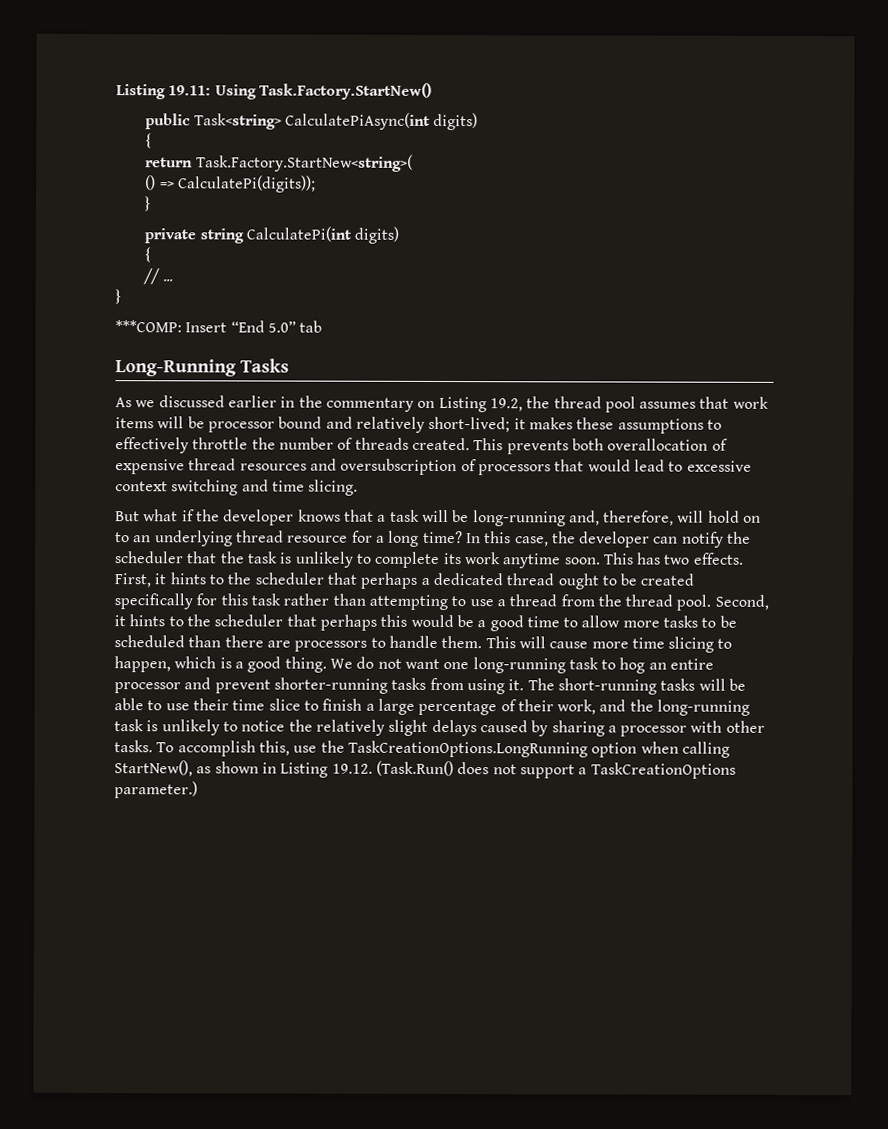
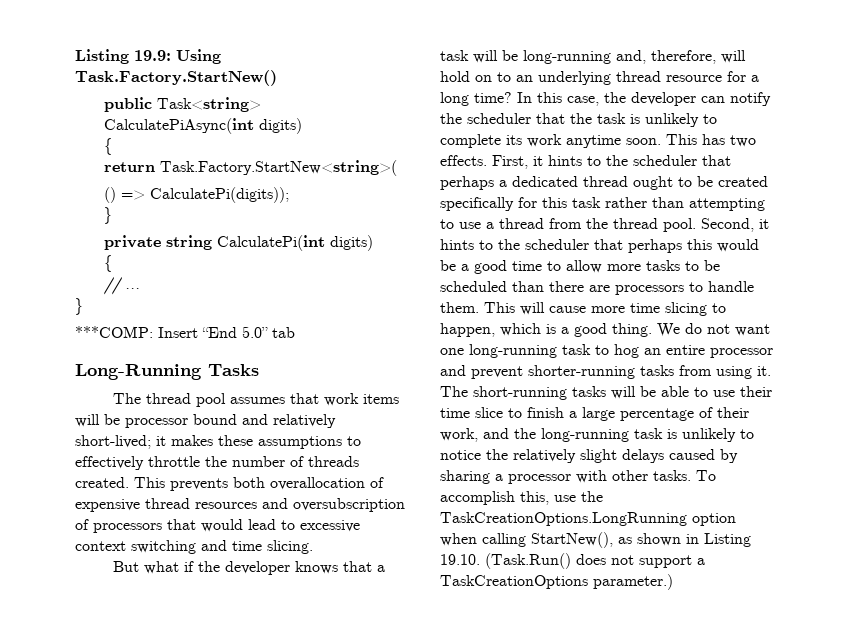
[116,84,212,100] Listing 19.11: -> [75,49,171,64] Listing 19.9:
[115,395,551,413] As we discussed earlier in the commentary on Listing 19.2, the -> [112,393,141,404] The
[331,763,373,774] 19.12. -> [440,554,480,565] 19.10.

